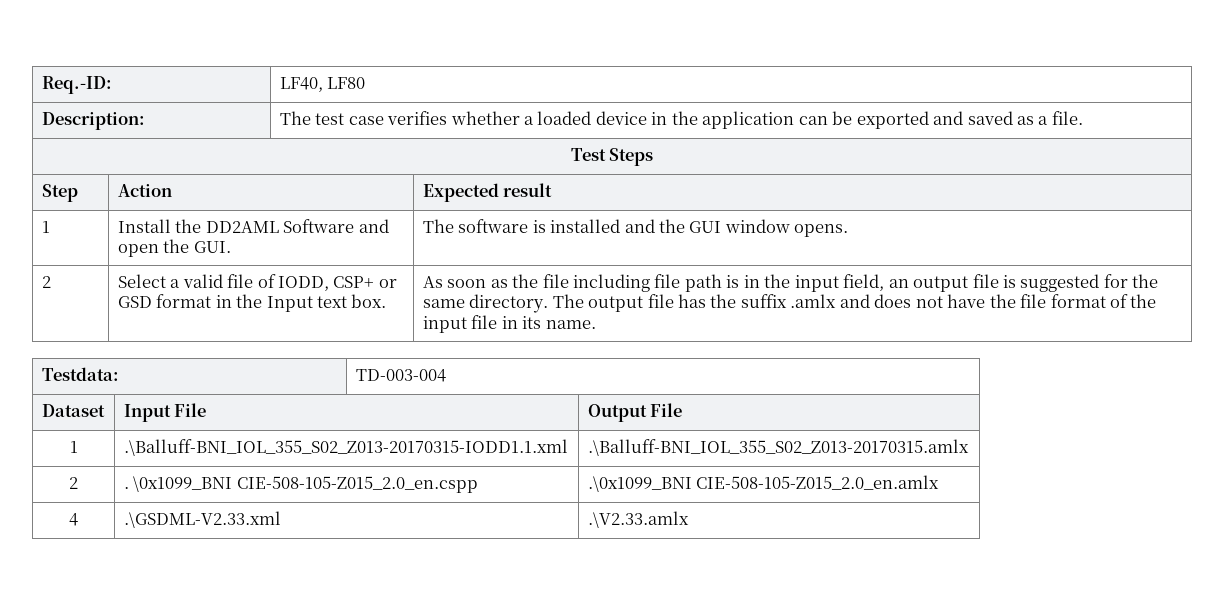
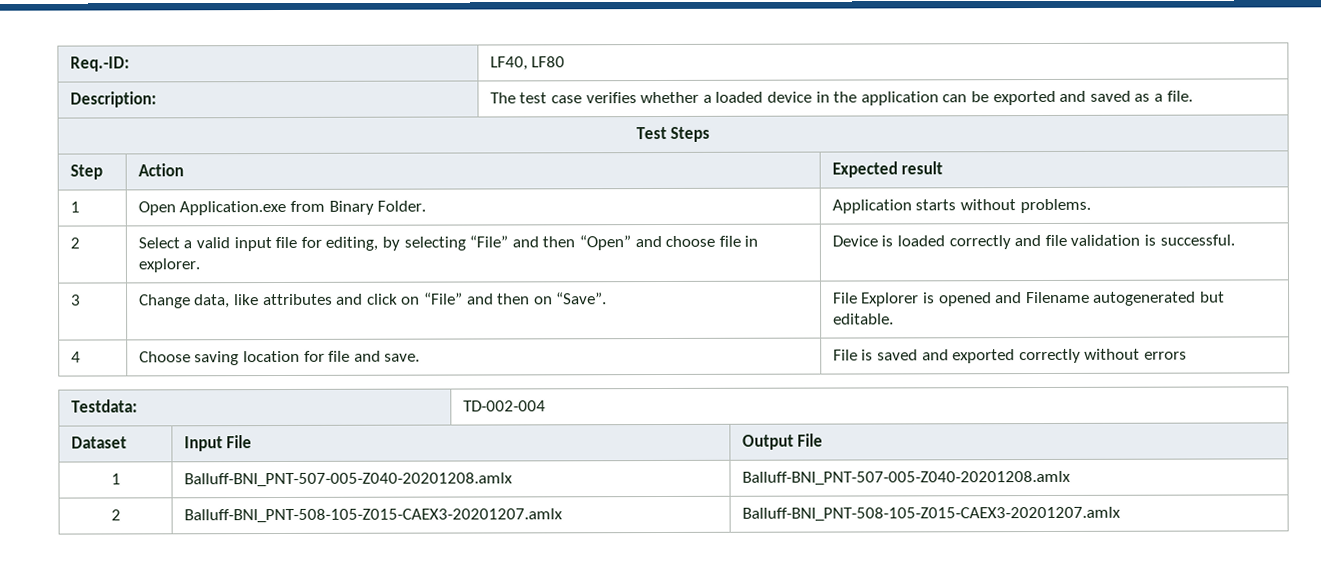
[117,219,389,233] [117,239,231,257] [422,219,849,237] [41,276,51,288] [117,274,397,291] [117,294,387,312] [422,274,1159,292] [422,294,1157,313] [422,315,596,333] Install the DD2AML Software and open the GUI. | The software is installed and the GUI window opens. // 2 | Select a valid file of IODD, CSP+ or GSD format in the Input text box. | As soon as the file including file path is in the input field, an output file is suggested for the same directory. The output file has the suffix .amlx and does not have the file format of the input file in its name. -> [137,200,427,216] [831,198,1091,214] [69,237,80,249] [137,235,759,252] [137,258,200,273] [831,234,1235,250] [70,294,81,306] [138,292,608,309] [832,291,1226,307] [832,313,894,325] [70,351,81,363] [138,350,421,366] [832,348,1188,364] Open Application.exe from Binary Folder. | Application starts without problems. // 2 | Select a valid input file for editing, by selecting “File” and then “Open” and choose file in explorer. | Device is loaded correctly and file validation is successful. // 3 | Change data, like attributes and click on “File” and then on “Save”. | File Explorer is opened and Filename autogenerated but editable. // 4 | Choose saving location for file and save. | File is saved and exported correctly without errors
[355,369,446,382] TD-003-004 -> [462,400,546,412] TD-002-004
[123,439,568,456] [587,439,969,456] [69,477,78,489] [123,476,478,493] [587,475,940,492] [69,513,78,526] [123,511,281,528] [587,511,689,528] .\Balluff-BNI_IOL_355_S02_Z013-20170315-IODD1.1.xml | .\Balluff-BNI_IOL_355_S02_Z013-20170315.amlx // 2 | . \0x1099_BNI CIE-508-105-Z015_2.0_en.cspp | .\0x1099_BNI CIE-508-105-Z015_2.0_en.amlx // 4 | .\GSDML-V2.33.xml | .\V2.33.amlx -> [183,472,513,488] [741,470,1071,486] [110,509,121,521] [183,508,563,524] [741,506,1121,522] Balluff-BNI_PNT-507-005-Z040-20201208.amlx | Balluff-BNI_PNT-507-005-Z040-20201208.amlx // 2 | Balluff-BNI_PNT-508-105-Z015-CAEX3-20201207.amlx | Balluff-BNI_PNT-508-105-Z015-CAEX3-20201207.amlx

